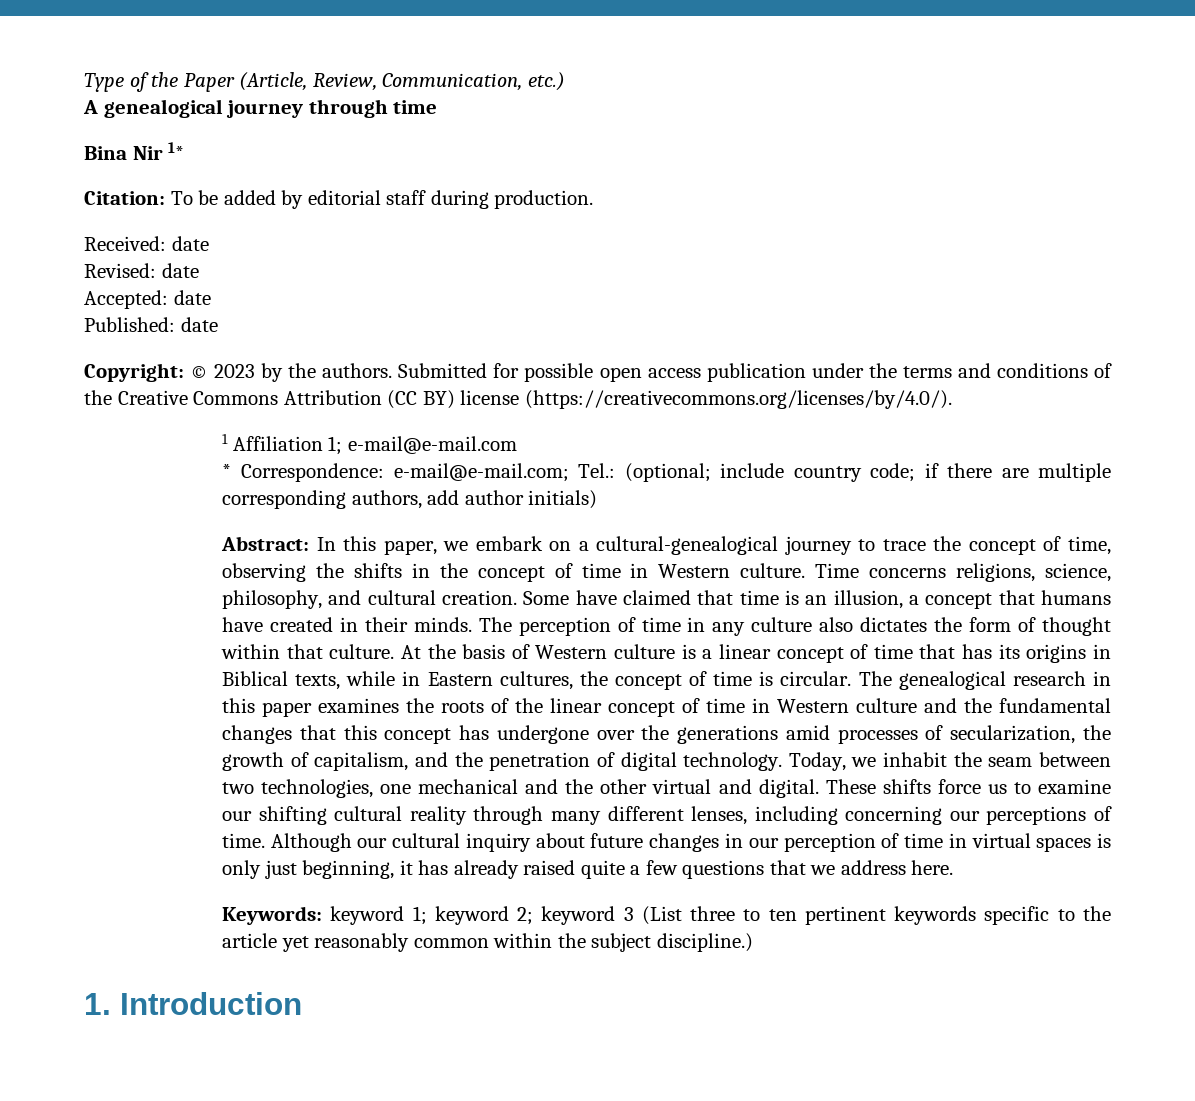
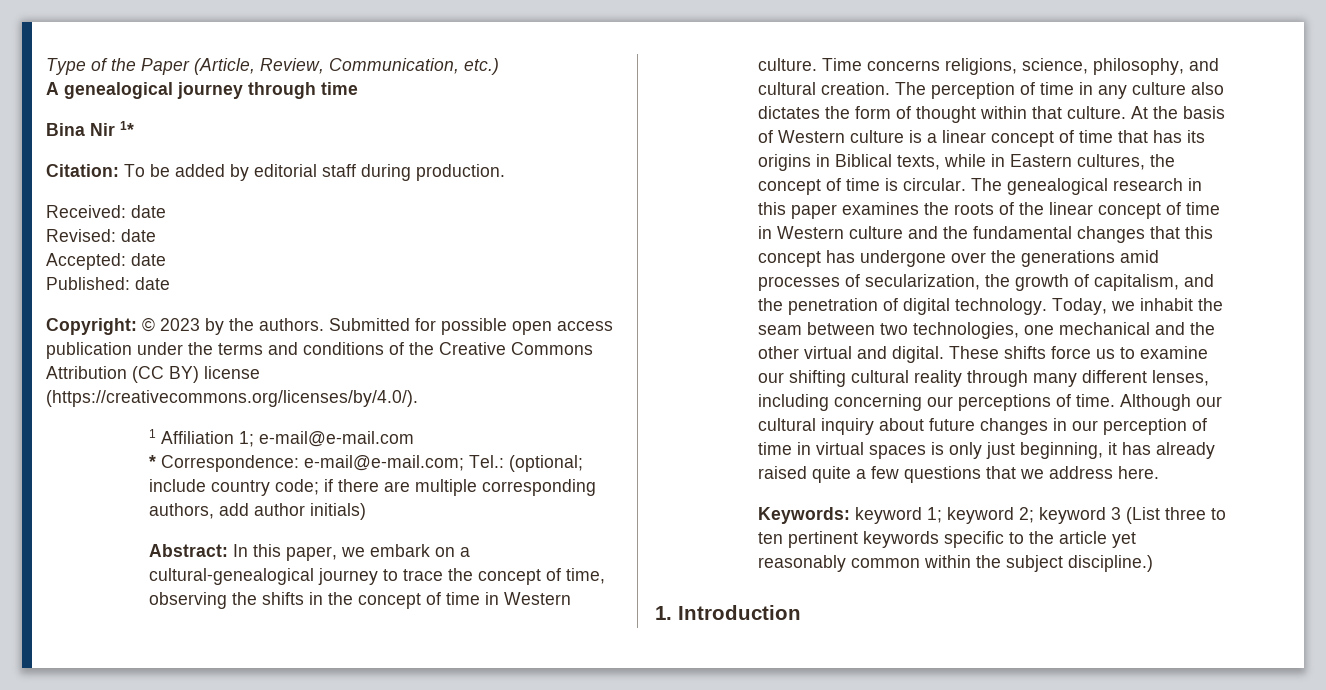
[523,590,1111,609] [221,617,472,632] Some have claimed that time is an illusion, a concept that humans have created in their minds. -> (890, 88) none

